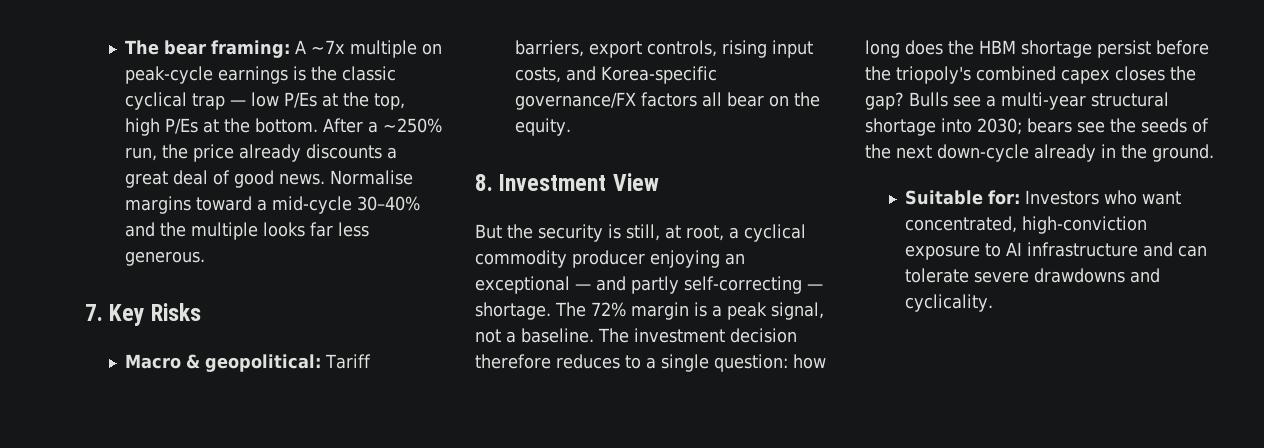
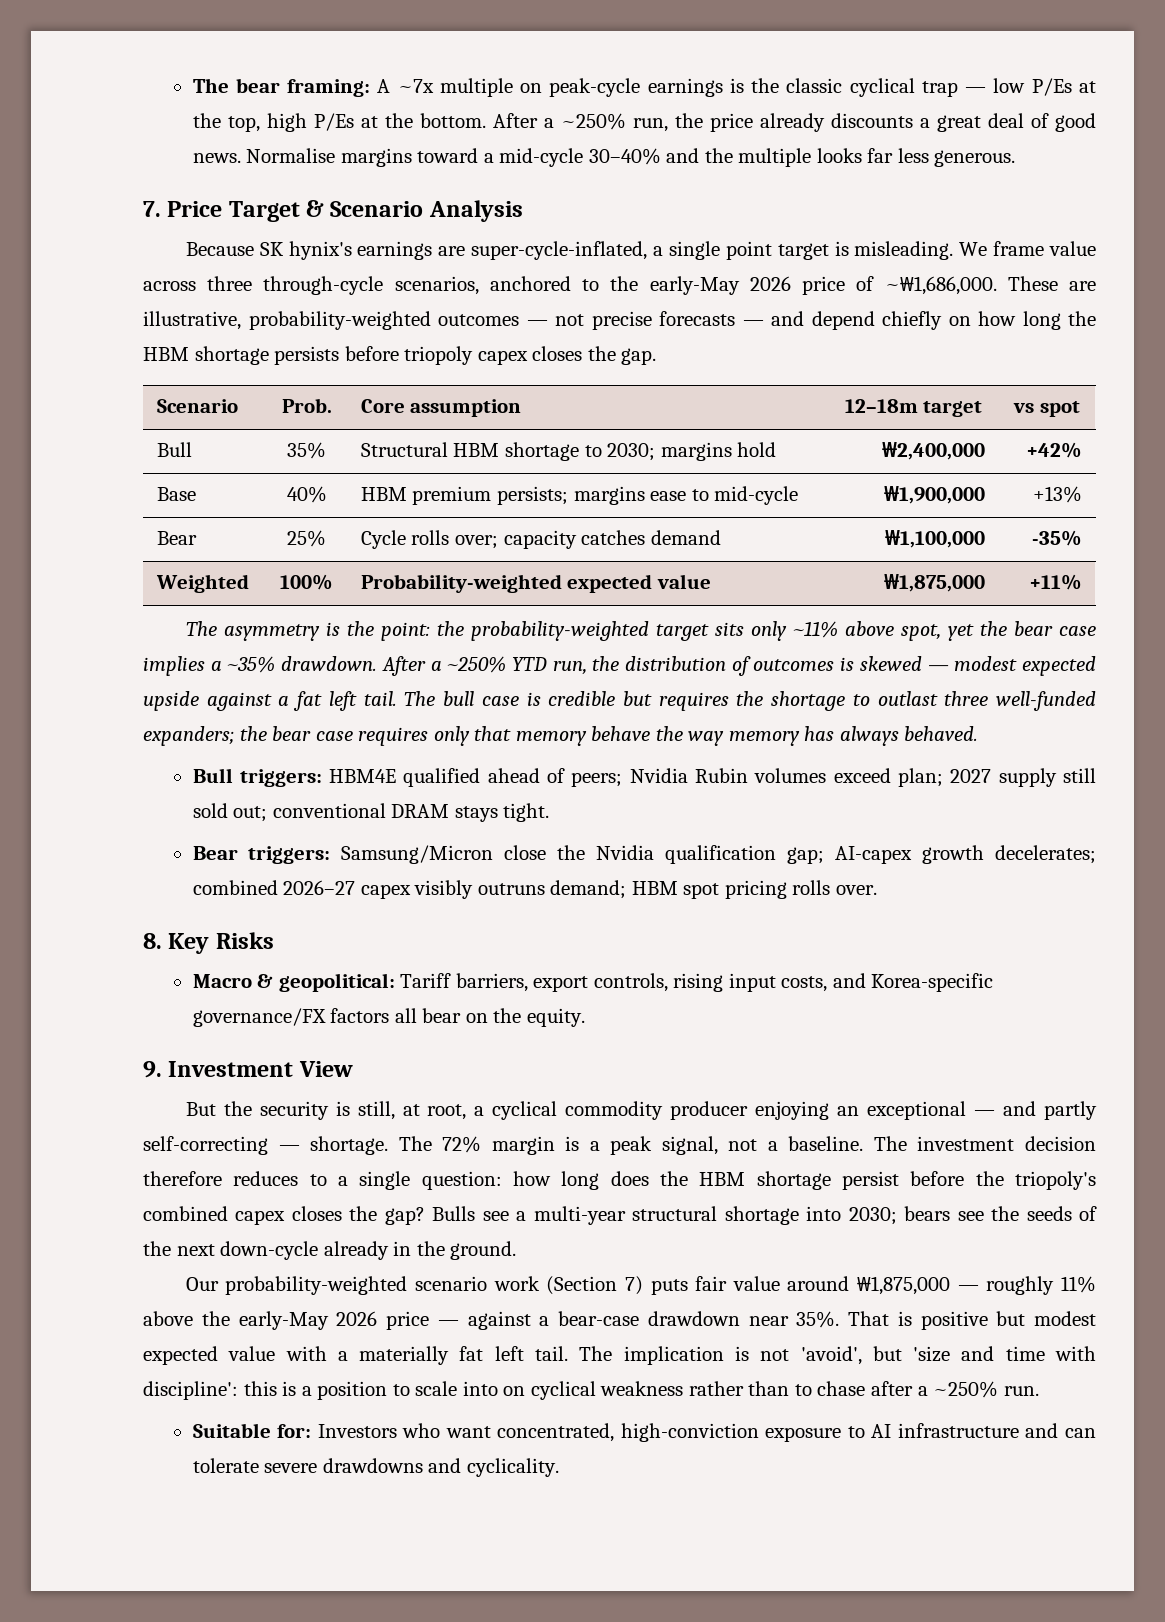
(103, 312) none -> [167,200,523,222] [185,241,1096,260] [143,276,1097,295] [143,311,1096,330] [143,346,657,365] [156,399,238,413] [281,398,332,413] [360,399,522,417] [844,399,983,417] [1013,401,1080,417] [156,442,192,457] [287,442,326,459] [360,442,777,461] [882,442,986,460] [1026,442,1083,458] [156,487,196,501] [286,486,327,503] [360,486,799,505] [884,486,986,504] [1033,486,1083,503] [156,531,197,545] [287,530,326,547] [360,530,721,549] [885,530,986,548] [1032,530,1083,546] [155,574,249,593] [280,574,333,590] [360,574,712,593] [884,574,986,592] [1029,574,1083,590] [185,621,1096,641] [143,656,1097,676] [143,691,1096,711] [143,726,979,746] [192,768,1097,787] [192,803,550,822] [192,845,1096,864] [192,880,877,899] [143,933,162,949] Price Target & Scenario Analysis // Because SK hynix's earnings are super-cycle-inflated, a single point target is misleading. We frame value across three through-cycle scenarios, anchored to the early-May 2026 price of ~₩1,686,000. These are illustrative, probability-weighted outcomes — not precise forecasts — and depend chiefly on how long the HBM shortage persists before triopoly capex closes the gap. // Scenario | Prob. | Core assumption | 12–18m target | vs spot // Bull | 35% | Structural HBM shortage to 2030; margins hold | ₩2,400,000 | +42% // Base | 40% | HBM premium persists; margins ease to mid-cycle | ₩1,900,000 | +13% // Bear | 25% | Cycle rolls over; capacity catches demand | ₩1,100,000 | -35% // Weighted | 100% | Probability-weighted expected value | ₩1,875,000 | +11% // The asymmetry is the point: the probability-weighted target sits only ~11% above spot, yet the bear case implies a ~35% drawdown. After a ~250% YTD run, the distribution of outcomes is skewed — modest expected upside against a fat left tail. The bull case is credible but requires the shortage to outlast three well-funded expanders; the bear case requires only that memory behave the way memory has always behaved. // Bull triggers: HBM4E qualified ahead of peers; Nvidia Rubin volumes exceed plan; 2027 supply still sold out; conventional DRAM stays tight. // Bear triggers: Samsung/Micron close the Nvidia qualification gap; AI-capex growth decelerates; combined 2026–27 capex visibly outruns demand; HBM spot pricing rolls over. // 8.
[475,174,493,191] 8. -> [143,1061,162,1078] 9.
(1214, 153) none -> [185,1276,1096,1295] [143,1311,1096,1330] [143,1346,1096,1365] [143,1381,1039,1400] // Our probability-weighted scenario work (Section 7) puts fair value around ₩1,875,000 — roughly 11% above the early-May 2026 price — against a bear-case drawdown near 35%. That is positive but modest expected value with a materially fat left tail. The implication is not 'avoid', but 'size and time with discipline': this is a position to scale into on cyclical weakness rather than to chase after a ~250% run.

